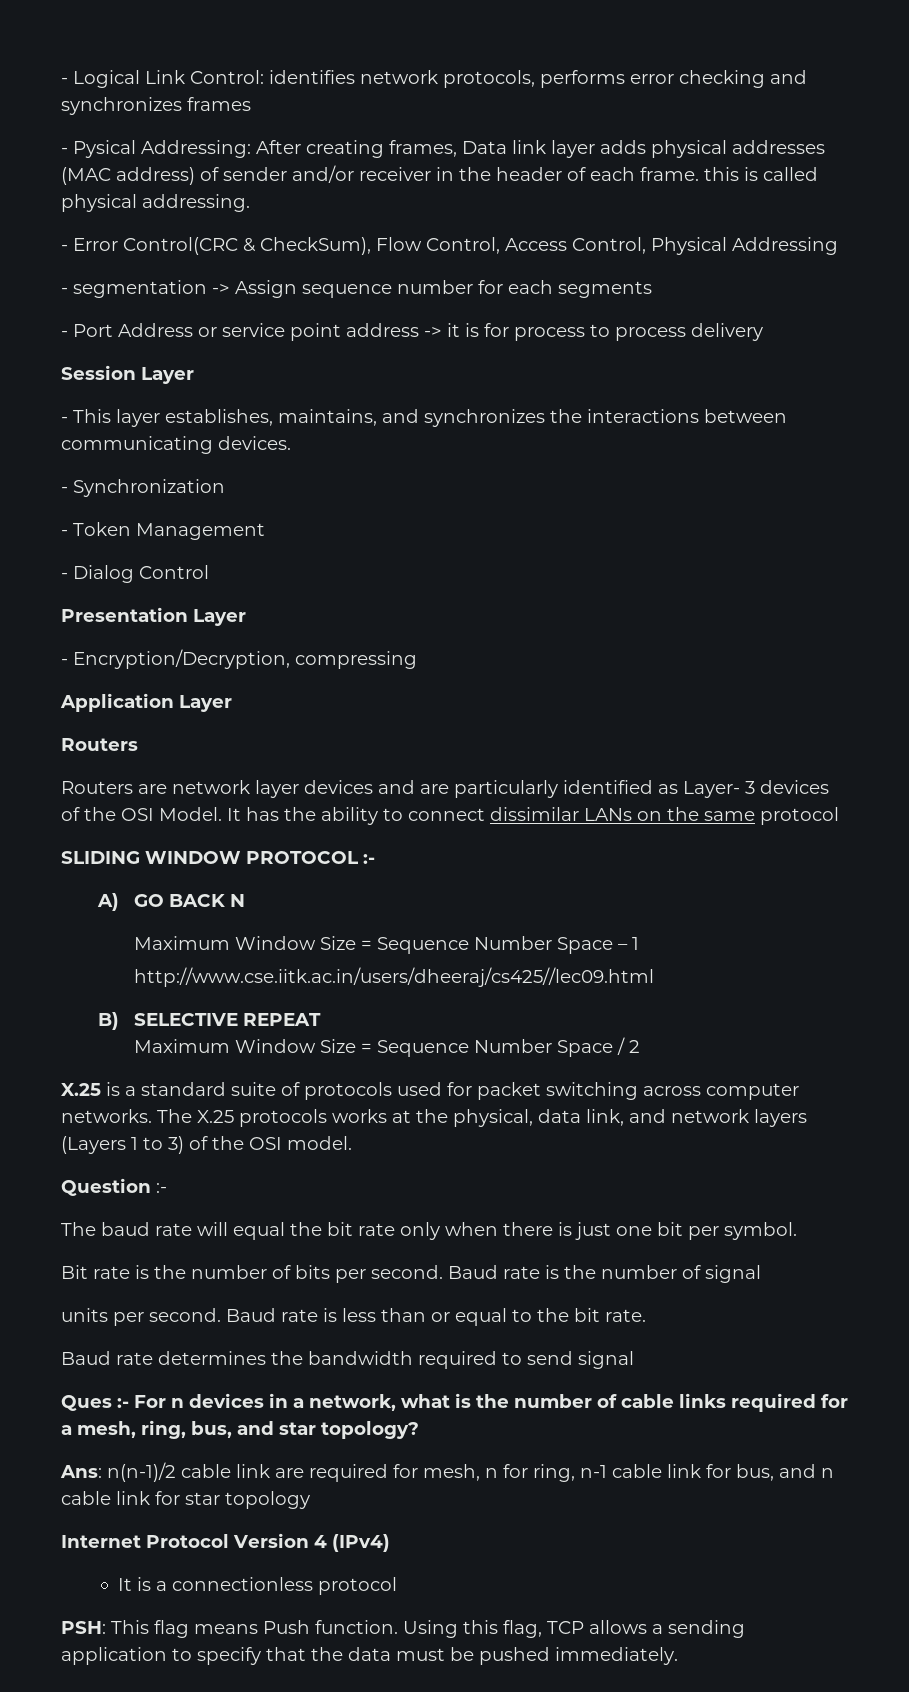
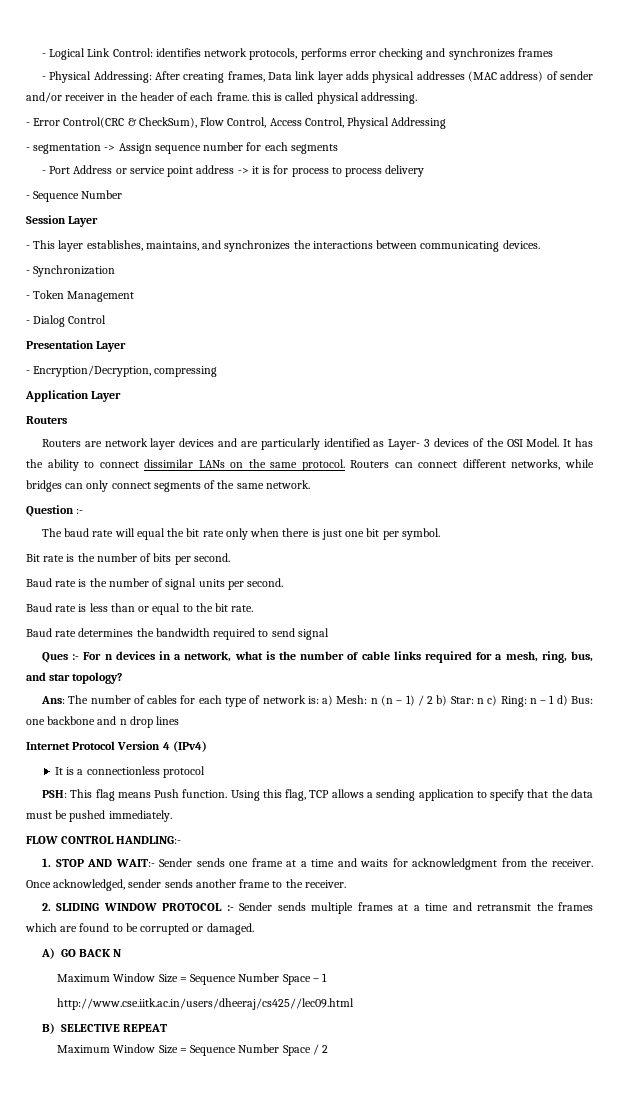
[73,140,136,158] Pysical -> [49,71,92,83] Physical
(763, 332) none -> [26,190,123,202] // - Sequence Number
[760,807,839,825] [61,851,375,864] [96,893,246,911] [134,936,640,954] [134,967,655,987] [97,1012,322,1030] [134,1037,641,1057] [61,1082,799,1100] [61,1109,807,1127] [61,1136,352,1154] protocol // SLIDING WINDOW PROTOCOL :- // A) GO BACK N // Maximum Window Size = Sequence Number Space – 1 // http://www.cse.iitk.ac.in/users/dheeraj/cs425//lec09.html // B) SELECTIVE REPEAT // Maximum Window Size = Sequence Number Space / 2 // X.25 is a standard suite of protocols used for packet switching across computer networks. The X.25 protocols works at the physical, data link, and network layers (Layers 1 to 3) of the OSI model. -> [301,459,594,471] [26,480,310,492] protocol. Routers can connect different networks, while bridges can only connect segments of the same network.
(443, 1272) none -> (230, 557) //
(761, 1274) // -> (197, 584) none
(221, 1315) none -> (284, 582) //
[107,1462,834,1482] [61,1491,310,1509] n(n-1)/2 cable link are required for mesh, n for ring, n-1 cable link for bus, and n cable link for star topology -> [68,695,593,707] [26,716,180,728] The number of cables for each type of network is: a) Mesh: n (n – 1) / 2 b) Star: n c) Ring: n – 1 d) Bus: one backbone and n drop lines
(678, 1656) none -> [26,836,182,844] [41,858,593,870] [26,879,346,891] [41,902,593,914] [25,923,254,935] [40,948,122,959] [57,973,328,985] [57,998,355,1010] [41,1023,167,1034] [57,1044,329,1056] // FLOW CONTROL HANDLING:- // 1. STOP AND WAIT:- Sender sends one frame at a time and waits for acknowledgment from the receiver. Once acknowledged, sender sends another frame to the receiver. // 2. SLIDING WINDOW PROTOCOL :- Sender sends multiple frames at a time and retransmit the frames which are found to be corrupted or damaged. // A) GO BACK N // Maximum Window Size = Sequence Number Space – 1 // http://www.cse.iitk.ac.in/users/dheeraj/cs425//lec09.html // B) SELECTIVE REPEAT // Maximum Window Size = Sequence Number Space / 2

